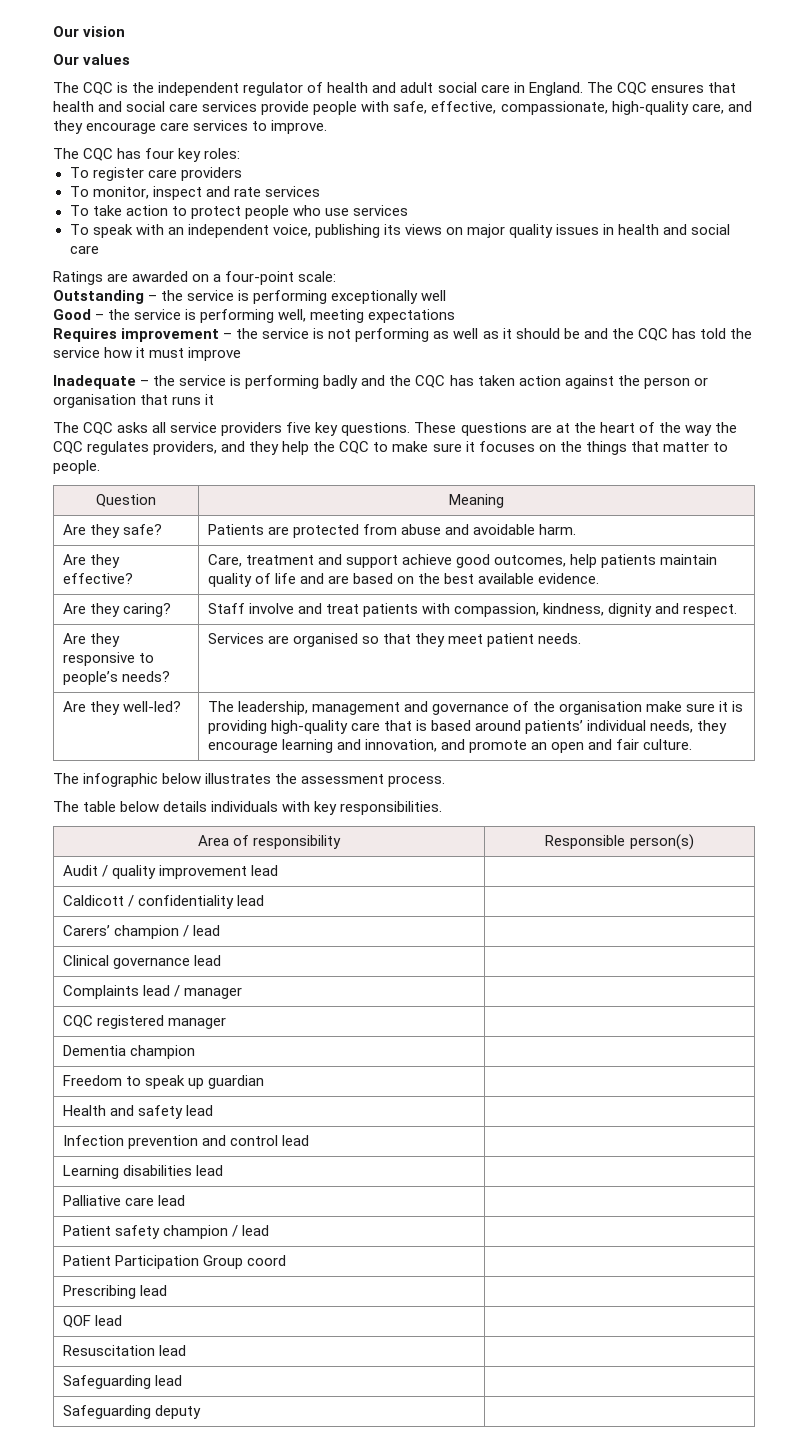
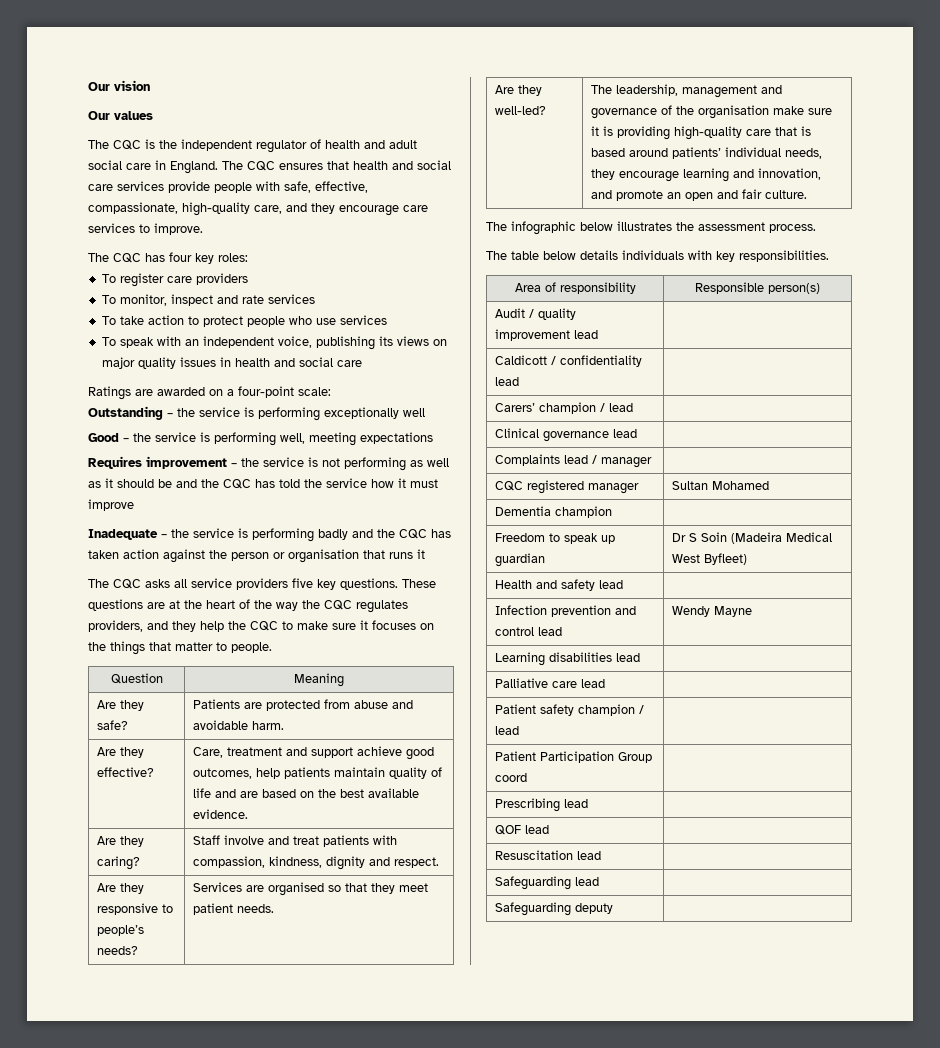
(226, 1023) none -> [672,481,770,490] Sultan Mohamed
(264, 1082) none -> [672,532,833,544] [672,553,748,565] Dr S Soin (Madeira Medical West Byfleet)
(309, 1140) none -> [672,606,753,617] Wendy Mayne

